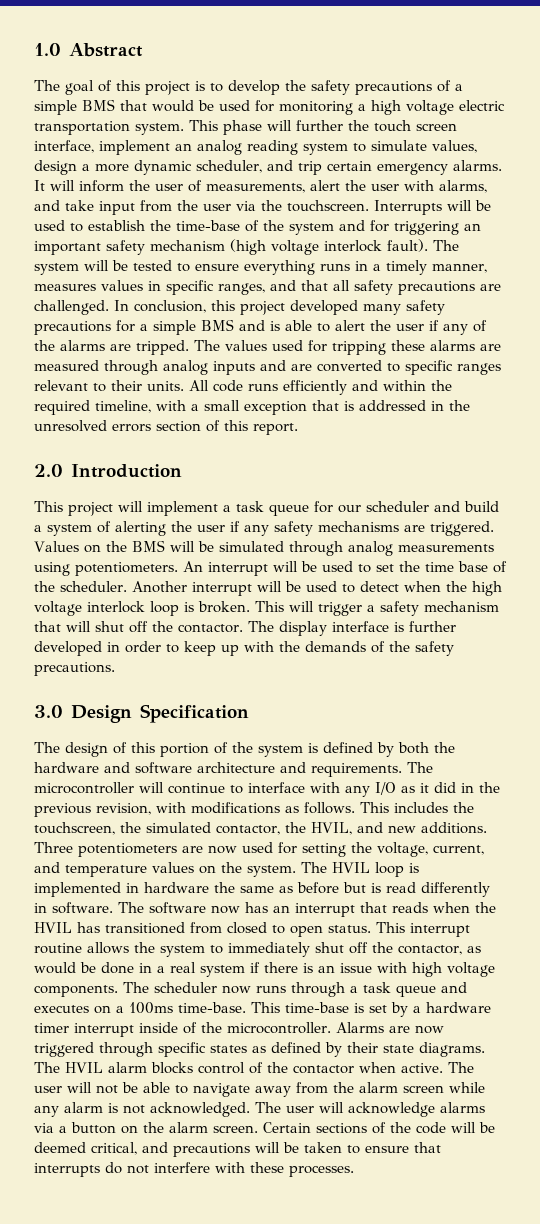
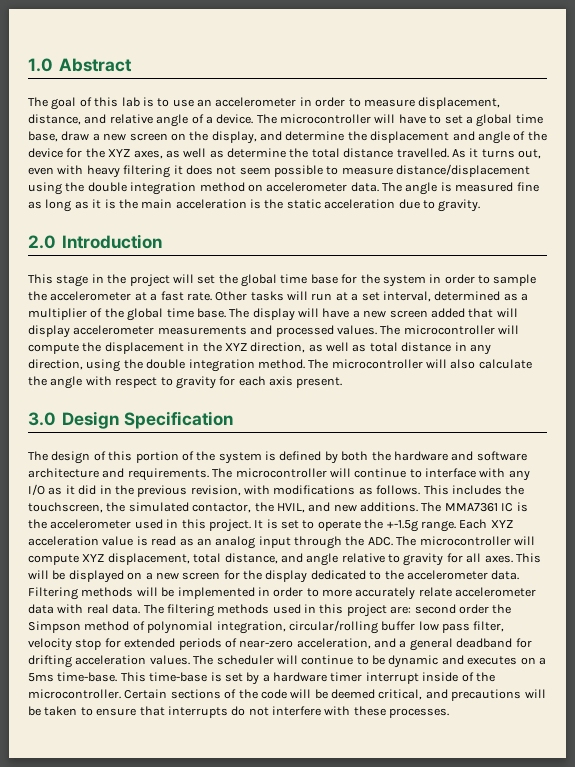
[145,81,190,95] project -> [121,97,140,107] lab
[228,80,463,95] [34,99,505,115] [34,120,457,135] [34,140,477,155] [34,160,502,175] [34,180,487,193] [34,200,491,215] [34,220,481,235] [34,239,459,255] [34,260,487,275] [34,280,501,295] [34,300,445,315] [34,319,487,335] [34,340,501,355] [34,360,501,375] [34,380,452,395] [34,400,470,415] [34,420,298,435] [34,464,182,478] [34,501,499,516] [34,521,494,536] [34,540,494,556] [34,561,371,576] develop the safety precautions of a simple BMS that would be used for monitoring a high voltage electric transportation system. This phase will further the touch screen interface, implement an analog reading system to simulate values, design a more dynamic scheduler, and trip certain emergency alarms. It will inform the user of measurements, alert the user with alarms, and take input from the user via the touchscreen. Interrupts will be used to establish the time-base of the system and for triggering an important safety mechanism (high voltage interlock fault). The system will be tested to ensure everything runs in a timely manner, measures values in specific ranges, and that all safety precautions are challenged. In conclusion, this project developed many safety precautions for a simple BMS and is able to alert the user if any of the alarms are tripped. The values used for tripping these alarms are measured through analog inputs and are converted to specific ranges relevant to their units. All code runs efficiently and within the required timeline, with a small exception that is addressed in the unresolved errors section of this report. // 2.0 Introduction // This project will implement a task queue for our scheduler and build a system of alerting the user if any safety mechanisms are triggered. Values on the BMS will be simulated through analog measurements using potentiometers. An interrupt will be used to -> [172,97,501,109] [28,114,543,127] [28,131,547,144] [28,148,541,159] [28,164,531,178] [28,182,539,195] [28,199,481,212] [28,234,163,249] [28,274,194,287] use an accelerometer in order to measure displacement, distance, and relative angle of a device. The microcontroller will have to set a global time base, draw a new screen on the display, and determine the displacement and angle of the device for the XYZ axes, as well as determine the total distance travelled. As it turns out, even with heavy filtering it does not seem possible to measure distance/displacement using the double integration method on accelerometer data. The angle is measured fine as long as it is the main acceleration is the static acceleration due to gravity. // 2.0 Introduction // This stage in the project will
(420, 566) none -> [241,274,277,287] global
[493,561,507,573] [34,581,502,596] [34,601,499,616] [34,621,456,636] [34,641,454,656] [34,662,115,676] of the scheduler. Another interrupt will be used to detect when the high voltage interlock loop is broken. This will trigger a safety mechanism that will shut off the contactor. The display interface is further developed in order to keep up with the demands of the safety precautions. -> [341,274,537,287] [28,291,528,302] [28,308,518,321] [28,325,519,338] [28,342,491,355] [28,359,532,372] [28,376,343,389] for the system in order to sample the accelerometer at a fast rate. Other tasks will run at a set interval, determined as a multiplier of the global time base. The display will have a new screen added that will display accelerometer measurements and processed values. The microcontroller will compute the displacement in the XYZ direction, as well as total distance in any direction, using the double integration method. The microcontroller will also calculate the angle with respect to gravity for each axis present.
[34,842,484,857] [34,862,419,877] [34,882,490,897] [34,902,496,917] [34,922,470,937] [34,942,481,957] [34,962,495,977] [34,982,436,997] Three potentiometers are now used for setting the voltage, current, and temperature values on the system. The HVIL loop is implemented in hardware the same as before but is read differently in software. The software now has an interrupt that reads when the HVIL has transitioned from closed to open status. This interrupt routine allows the system to immediately shut off the contactor, as would be done in a real system if there is an issue with high voltage components. The scheduler now runs through a task queue -> [421,502,528,512] [28,519,513,532] [28,536,535,549] [28,553,541,566] [28,570,520,583] [28,587,537,600] [28,604,512,617] [28,620,505,634] [28,638,532,651] [28,655,439,668] The MMA7361 IC is the accelerometer used in this project. It is set to operate the +-1.5g range. Each XYZ acceleration value is read as an analog input through the ADC. The microcontroller will compute XYZ displacement, total distance, and angle relative to gravity for all axes. This will be displayed on a new screen for the display dedicated to the accelerometer data. Filtering methods will be implemented in order to more accurately relate accelerometer data with real data. The filtering methods used in this project are: second order the Simpson method of polynomial integration, circular/rolling buffer low pass filter, velocity stop for extended periods of near-zero acceleration, and a general deadband for drifting acceleration values. The scheduler will continue to be dynamic
[129,1002,173,1014] 100ms -> [28,673,54,682] 5ms
[335,1022,444,1034] [34,1042,485,1057] [34,1062,474,1074] [34,1082,485,1097] [34,1102,485,1117] [34,1122,258,1134] Alarms are now triggered through specific states as defined by their state diagrams. The HVIL alarm blocks control of the contactor when active. The user will not be able to navigate away from the alarm screen while any alarm is not acknowledged. The user will acknowledge alarms via a button on the alarm screen. -> (121, 694) none

